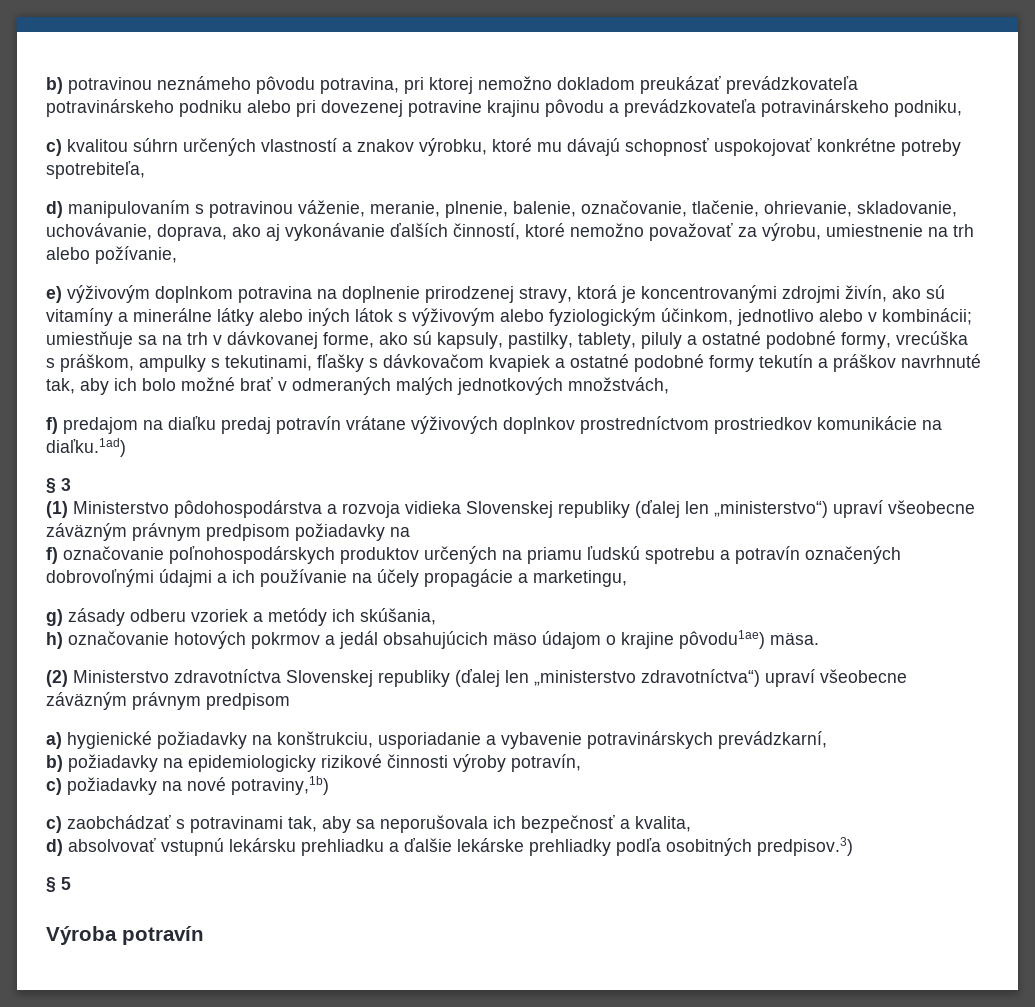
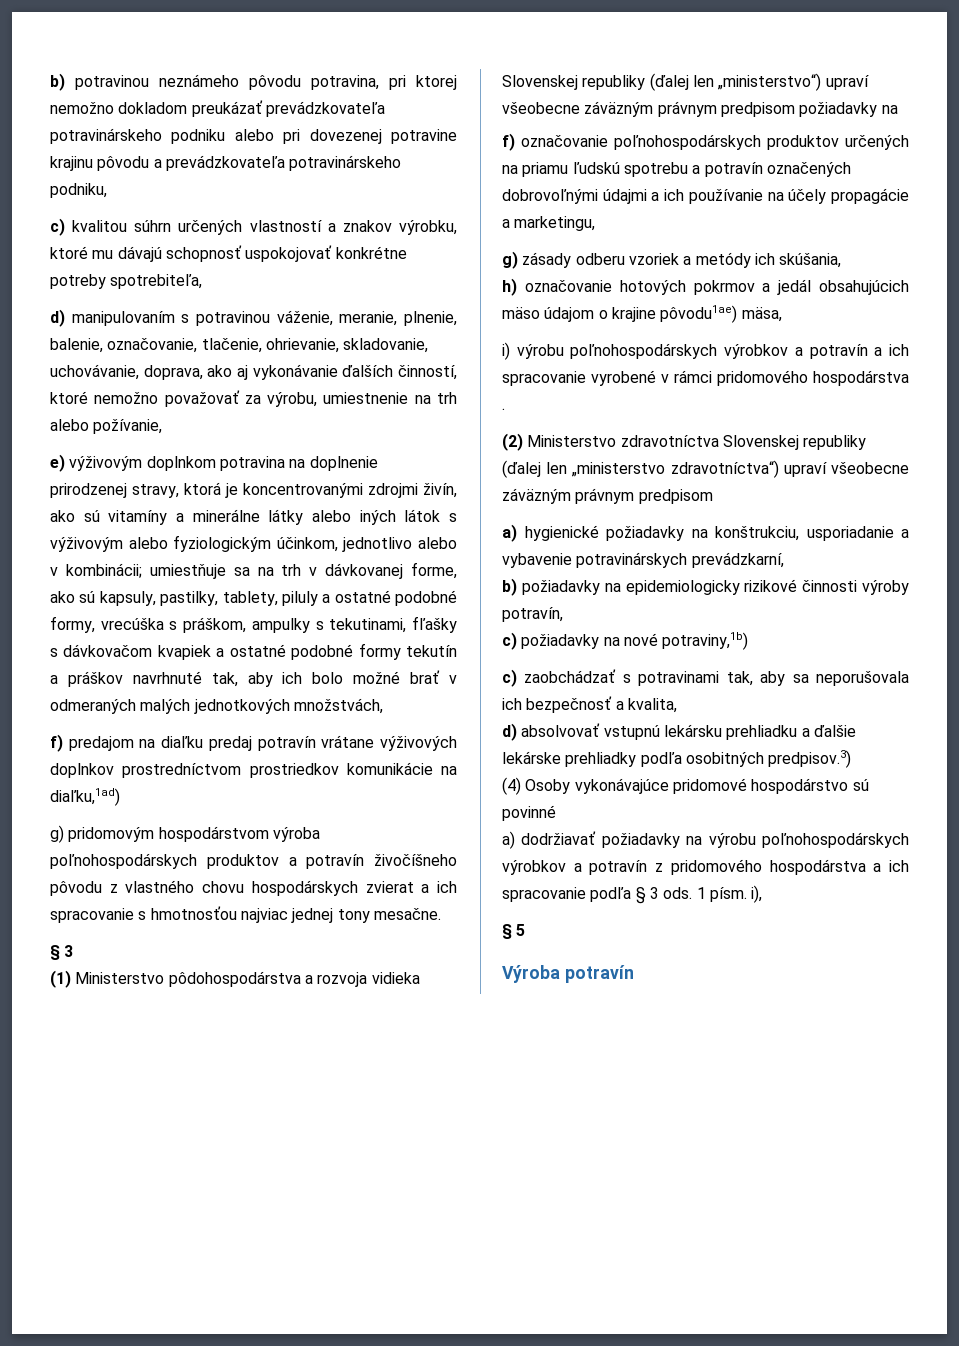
[46,438,126,457] diaľku.1ad) -> [50,788,120,806] [50,825,320,843] [50,853,457,869] [50,880,458,896] [50,906,441,923] diaľku,1ad) // g) pridomovým hospodárstvom výroba poľnohospodárskych produktov a potravín živočíšneho pôvodu z vlastného chovu hospodárskych zvierat a ich spracovanie s hmotnosťou najviac jednej tony mesačne.
[770,632,819,645] mäsa. -> [741,307,782,322] [502,342,909,360] [502,370,909,386] [502,408,505,410] mäsa, // i) výrobu poľnohospodárskych výrobkov a potravín a ich spracovanie vyrobené v rámci pridomového hospodárstva .
(853, 846) none -> [502,777,869,795] [502,805,556,821] [502,831,909,849] [502,859,909,875] [502,885,763,904] // (4) Osoby vykonávajúce pridomové hospodárstvo sú povinné // a) dodržiavať požiadavky na výrobu poľnohospodárskych výrobkov a potravín z pridomového hospodárstva a ich spracovanie podľa § 3 ods. 1 písm. i),

